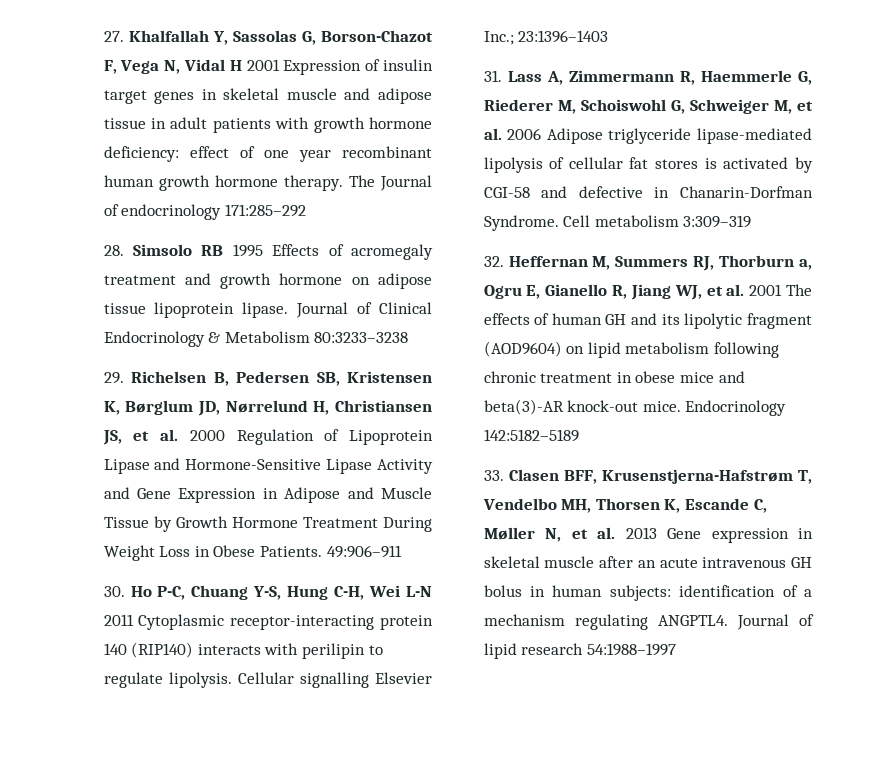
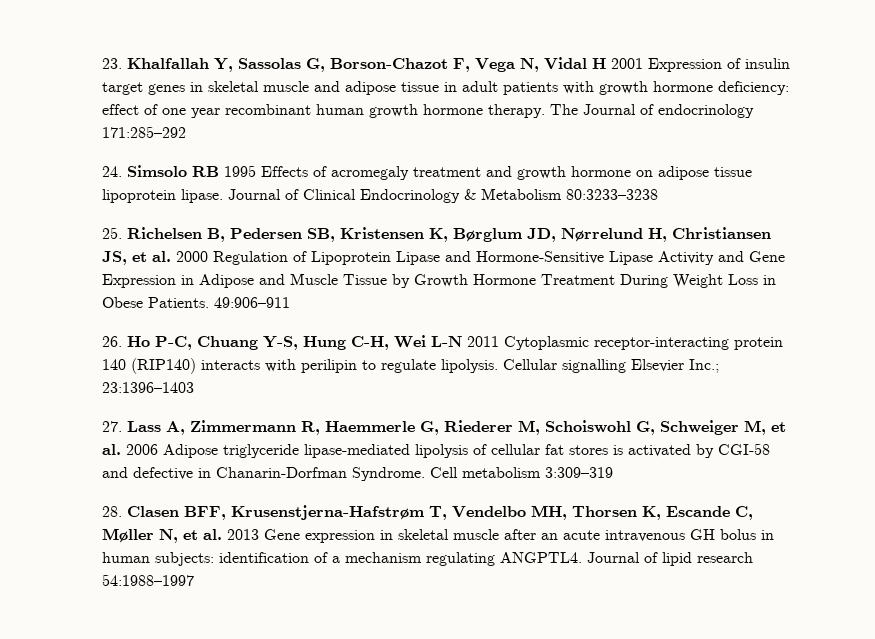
[103,31,124,42] 27. -> [101,58,122,69] 23.
[103,245,124,256] 28. -> [101,166,122,177] 24.
[103,372,124,384] 29. -> [101,227,122,239] 25.
[103,586,125,597] 30. -> [101,336,122,347] 26.
[483,70,502,82] 31. -> [101,421,122,432] 27.
[483,255,812,271] [483,284,812,300] [483,313,812,329] [483,341,779,358] [483,371,745,383] [483,399,787,416] [483,429,579,442] [483,470,504,481] 32. Heffernan M, Summers RJ, Thorburn a, Ogru E, Gianello R, Jiang WJ, et al. 2001 The effects of human GH and its lipolytic fragment (AOD9604) on lipid metabolism following chronic treatment in obese mice and beta(3)-AR knock-out mice. Endocrinology 142:5182–5189 // 33. -> [101,506,122,517] 28.

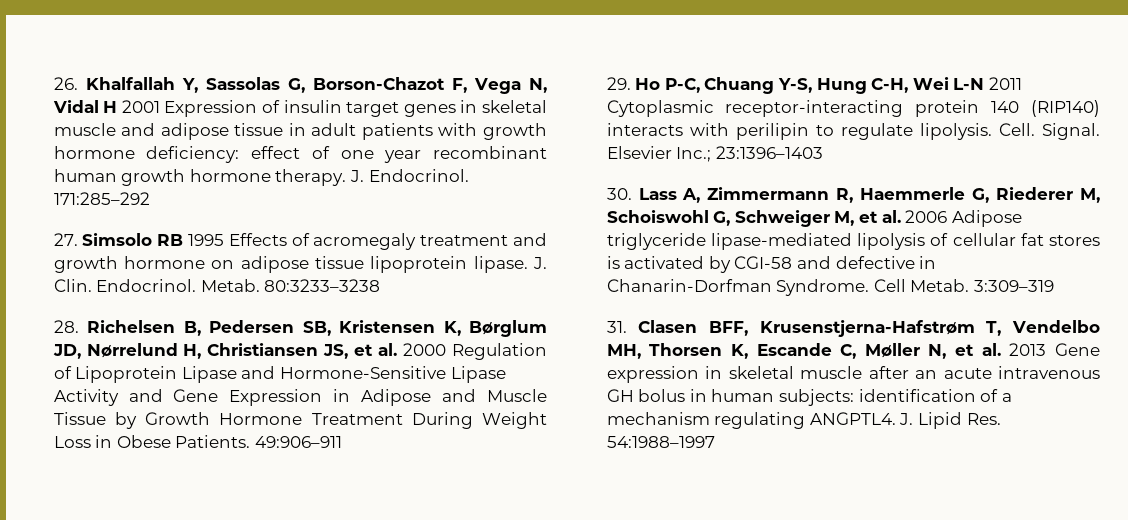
[101,58,122,69] 23. -> [53,77,78,90] 26.
[549,104,754,118] The Journal of endocrinology -> [349,169,469,182] J. Endocrinol.
[101,166,122,177] 24. -> [53,233,78,246] 27.
[227,188,562,203] Journal of Clinical Endocrinology & Metabolism -> [533,257,547,269] [53,279,260,292] J. Clin. Endocrinol. Metab.
[101,227,122,239] 25. -> [53,320,79,333] 28.
[101,336,122,347] 26. -> [606,77,631,90] 29.
[502,359,626,373] Cellular signalling -> [998,123,1100,140] Cell. Signal.
[101,421,122,432] 27. -> [606,188,632,200] 30.
[461,467,541,478] metabolism -> [910,279,970,292] Metab.
[101,506,122,517] 28. -> [606,321,627,333] 31.
[586,552,753,566] Journal of lipid research -> [899,412,1001,429] J. Lipid Res.

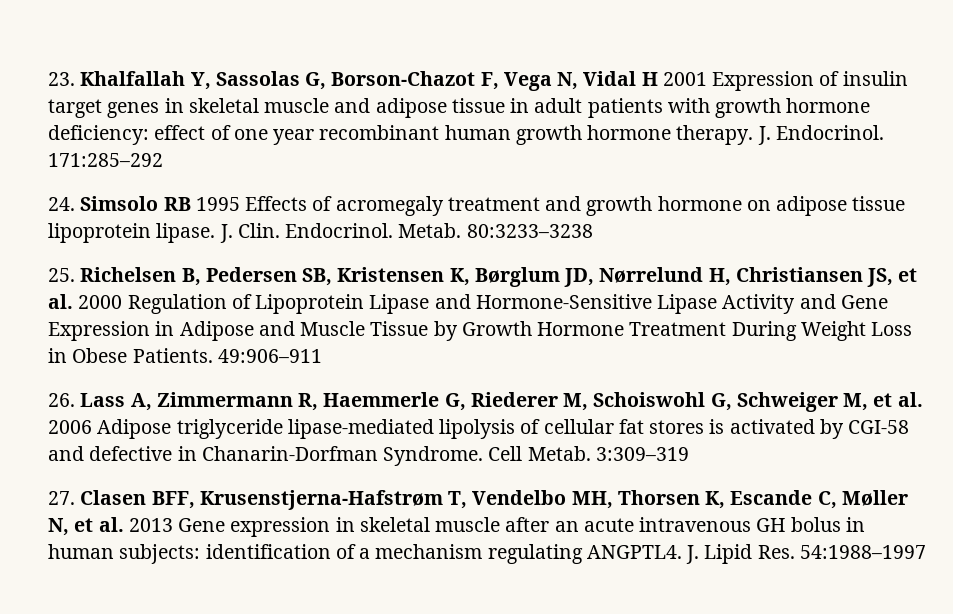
[53,77,78,90] 26. -> [47,72,75,86] 23.
[53,233,78,246] 27. -> [47,197,75,211] 24.
[53,320,79,333] 28. -> [47,268,75,282] 25.
[606,77,1022,94] [606,100,1100,117] [606,123,1100,140] [606,146,823,162] [606,188,632,200] 29. Ho P-C, Chuang Y-S, Hung C-H, Wei L-N 2011 Cytoplasmic receptor-interacting protein 140 (RIP140) interacts with perilipin to regulate lipolysis. Cell. Signal. Elsevier Inc.; 23:1396–1403 // 30. -> [47,393,75,407] 26.
[606,321,627,333] 31. -> [47,491,75,505] 27.

